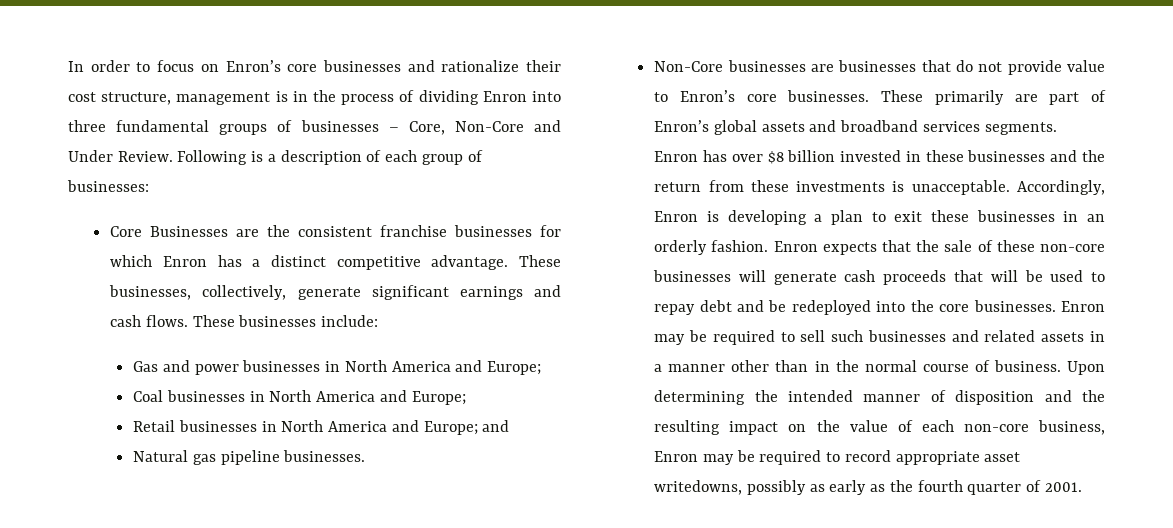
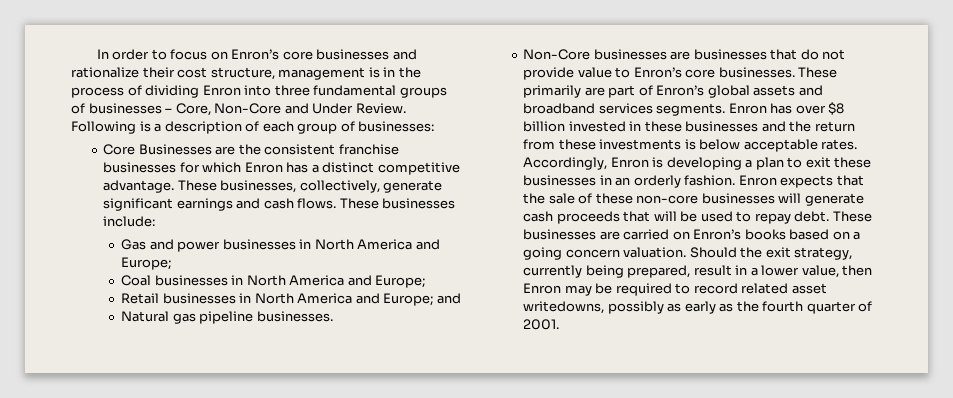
[911,180,1010,195] unacceptable. -> [699,139,858,152] below acceptable rates.
[699,300,1105,315] [654,330,1105,345] [654,360,1105,375] [654,390,1105,405] [654,420,1105,435] debt and be redeployed into the core businesses. Enron may be required to sell such businesses and related assets in a manner other than in the normal course of business. Upon determining the intended manner of disposition and the resulting impact on the value of each non-core business, -> [794,211,872,222] [523,229,861,240] [523,247,853,260] [523,265,873,278] debt. These businesses are carried on Enron’s books based on a going concern valuation. Should the exit strategy, currently being prepared, result in a lower value, then
[895,451,980,465] appropriate -> [741,283,789,294] related

